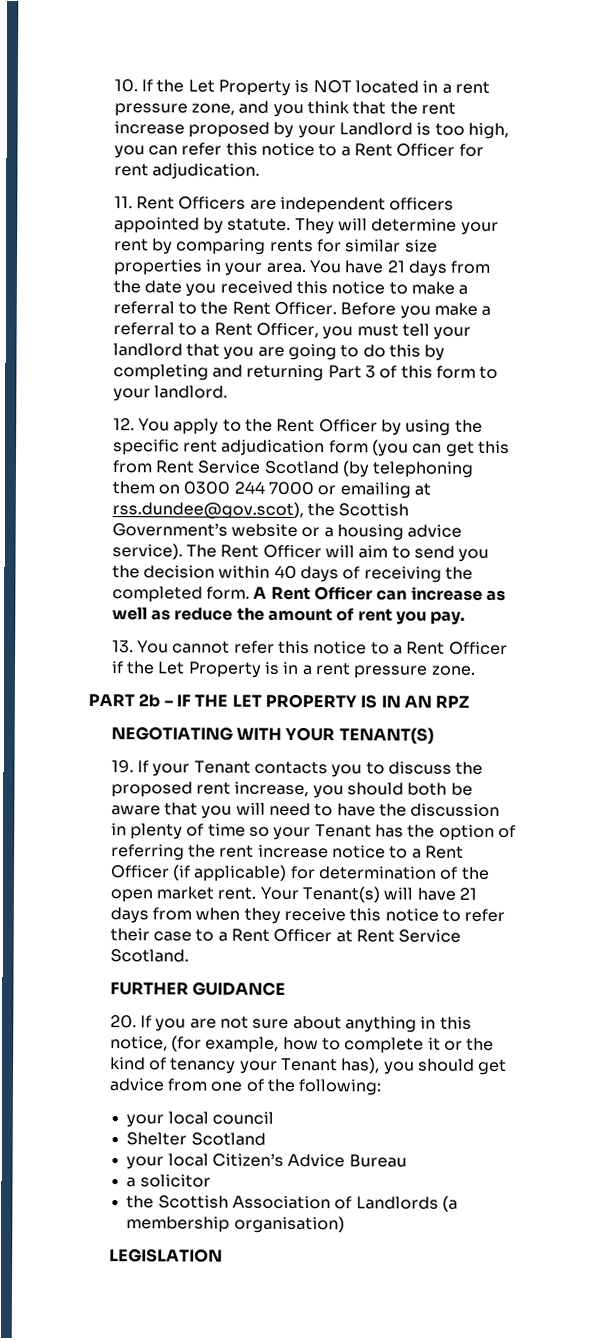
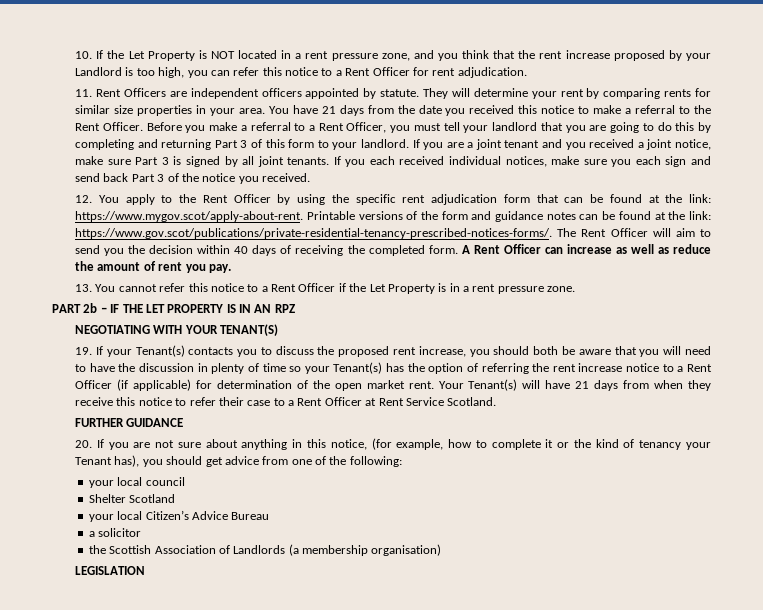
(229, 392) none -> [412,139,711,150] [75,156,711,167] [75,173,311,184] If you are a joint tenant and you received a joint notice, make sure Part 3 is signed by all joint tenants. If you each received individual notices, make sure you each sign and send back Part 3 of the notice you received.
[372,439,511,457] [111,460,475,478] [111,481,432,499] [111,501,410,520] [111,523,463,541] [111,543,183,560] (you can get this from Rent Service Scotland (by telephoning them on 0300 244 7000 or emailing at rss.dundee@gov.scot), the Scottish Government’s website or a housing advice service). -> [536,194,711,203] [75,211,711,222] [75,228,553,239] that can be found at the link: https://www.mygov.scot/apply-about-rent. Printable versions of the form and guidance notes can be found at the link: https://www.gov.scot/publications/private-residential-tenancy-prescribed-notices-forms/.
[193,760,251,774] Tenant -> [135,345,185,357] Tenant(s)
[314,824,372,838] Tenant -> [333,362,383,374] Tenant(s)

